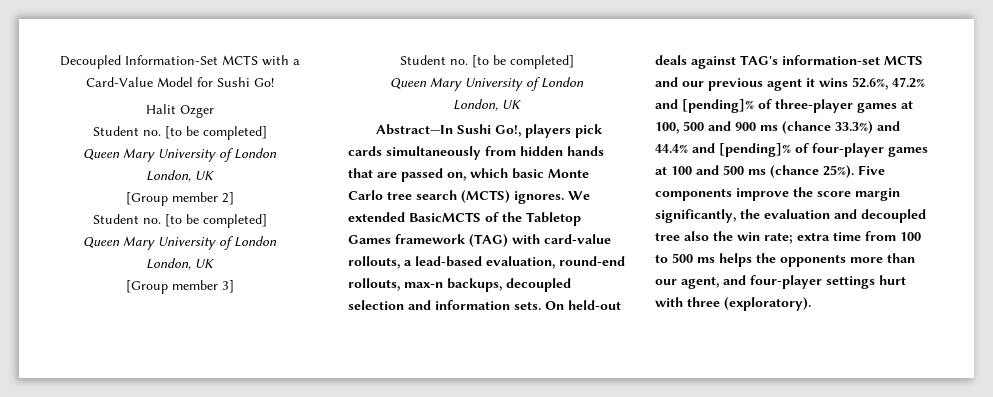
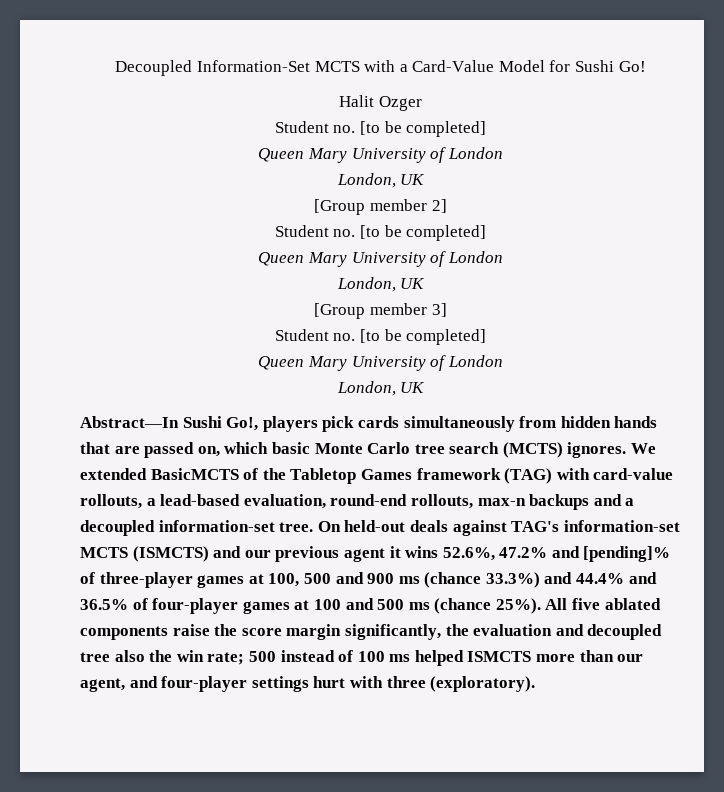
[447,278,571,292] [348,300,541,310] backups, decoupled selection and information sets. -> [529,494,635,510] [80,520,314,536] backups and a decoupled information-set tree.
(923, 60) none -> [132,546,209,562] (ISMCTS)
[719,143,791,157] [pending]% -> [80,599,128,610] 36.5%
[858,165,885,175] [655,188,789,201] Five components improve -> [545,598,661,610] [80,624,210,640] All five ablated components raise
[797,231,921,241] [655,253,846,267] extra time from 100 to 500 ms helps the opponents -> [248,650,532,666] 500 instead of 100 ms helped ISMCTS

